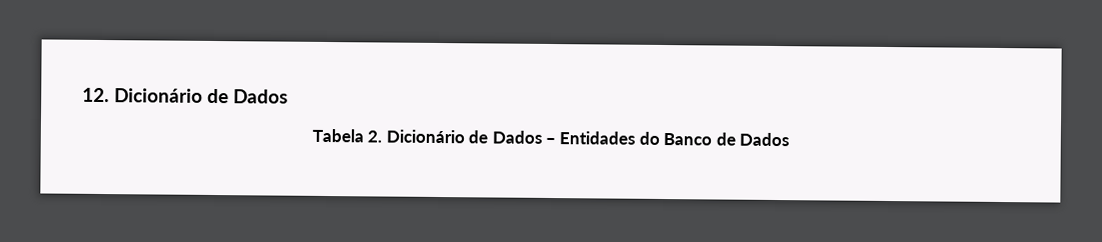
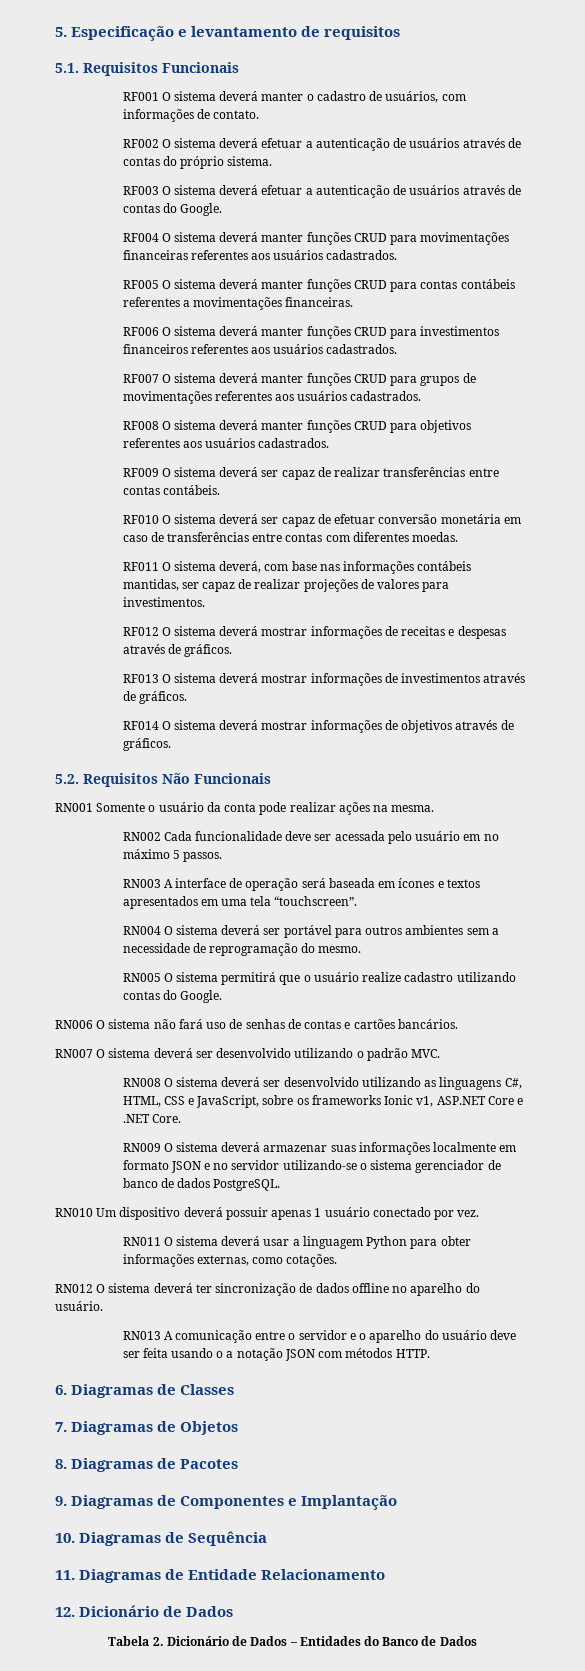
(82, 95) none -> [55,26,401,41] [55,62,239,76] [122,91,466,103] [122,109,259,122] [122,138,521,151] [122,156,273,169] [122,185,521,198] [122,203,222,216] [122,232,510,245] [122,250,398,260] [122,279,515,292] [122,297,354,310] [122,326,500,339] [122,344,398,354] [122,373,476,386] [122,391,422,404] [122,420,472,433] [122,438,330,448] [122,467,499,480] [122,485,220,495] [122,514,521,527] [122,532,459,542] [122,561,472,574] [122,579,450,592] [122,597,205,607] [122,626,506,639] [122,644,232,657] [122,673,526,686] [122,691,187,704] [122,720,514,733] [122,738,171,751] [55,773,271,787] [55,802,435,815] [122,831,499,844] [122,849,222,862] [122,878,480,891] [122,896,358,909] [122,925,499,938] [122,943,362,956] [122,972,516,985] [122,990,222,1003] [55,1019,458,1029] [55,1048,441,1061] [122,1077,522,1090] [122,1095,524,1108] [122,1114,181,1123] [122,1142,517,1155] [122,1160,501,1173] [122,1178,281,1191] [55,1207,480,1220] [122,1236,471,1249] [122,1254,338,1267] [55,1283,480,1296] [55,1301,103,1311] [122,1330,517,1343] [122,1348,430,1361] [55,1384,235,1398] [55,1421,239,1435] [55,1458,239,1472] [55,1495,398,1510] [55,1531,268,1546] [55,1569,386,1583] 5. Especificação e levantamento de requisitos // 5.1. Requisitos Funcionais // RF001 O sistema deverá manter o cadastro de usuários, com informações de contato. // RF002 O sistema deverá efetuar a autenticação de usuários através de contas do próprio sistema. // RF003 O sistema deverá efetuar a autenticação de usuários através de contas do Google. // RF004 O sistema deverá manter funções CRUD para movimentações financeiras referentes aos usuários cadastrados. // RF005 O sistema deverá manter funções CRUD para contas contábeis referentes a movimentações financeiras. // RF006 O sistema deverá manter funções CRUD para investimentos financeiros referentes aos usuários cadastrados. // RF007 O sistema deverá manter funções CRUD para grupos de movimentações referentes aos usuários cadastrados. // RF008 O sistema deverá manter funções CRUD para objetivos referentes aos usuários cadastrados. // RF009 O sistema deverá ser capaz de realizar transferências entre contas contábeis. // RF010 O sistema deverá ser capaz de efetuar conversão monetária em caso de transferências entre contas com diferentes moedas. // RF011 O sistema deverá, com base nas informações contábeis mantidas, ser capaz de realizar projeções de valores para investimentos. // RF012 O sistema deverá mostrar informações de receitas e despesas através de gráficos. // RF013 O sistema deverá mostrar informações de investimentos através de gráficos. // RF014 O sistema deverá mostrar informações de objetivos através de gráficos. // 5.2. Requisitos Não Funcionais // RN001 Somente o usuário da conta pode realizar ações na mesma. // RN002 Cada funcionalidade deve ser acessada pelo usuário em no máximo 5 passos. // RN003 A interface de operação será baseada em ícones e textos apresentados em uma tela “touchscreen”. // RN004 O sistema deverá ser portável para outros ambientes sem a necessidade de reprogramação do mesmo. // RN005 O sistema permitirá que o usuário realize cadastro utilizando contas do Google. // RN006 O sistema não fará uso de senhas de contas e cartões bancários. // RN007 O sistema deverá ser desenvolvido utilizando o padrão MVC. // RN008 O sistema deverá ser desenvolvido utilizando as linguagens C#, HTML, CSS e JavaScript, sobre os frameworks Ionic v1, ASP.NET Core e .NET Core. // RN009 O sistema deverá armazenar suas informações localmente em formato JSON e no servidor utilizando-se o sistema gerenciador de banco de dados PostgreSQL. // RN010 Um dispositivo deverá possuir apenas 1 usuário conectado por vez. // RN011 O sistema deverá usar a linguagem Python para obter informações externas, como cotações. // RN012 O sistema deverá ter sincronização de dados offline no aparelho do usuário. // RN013 A comunicação entre o servidor e o aparelho do usuário deve ser feita usando o a notação JSON com métodos HTTP. // 6. Diagramas de Classes // 7. Diagramas de Objetos // 8. Diagramas de Pacotes // 9. Diagramas de Componentes e Implantação // 10. Diagramas de Sequência // 11. Diagramas de Entidade Relacionamento //

